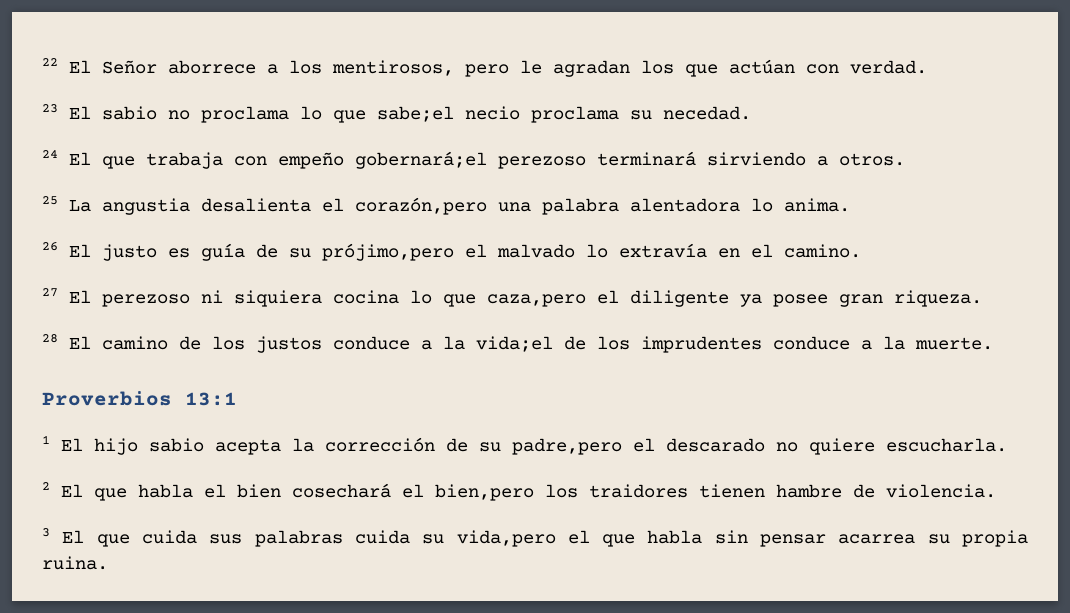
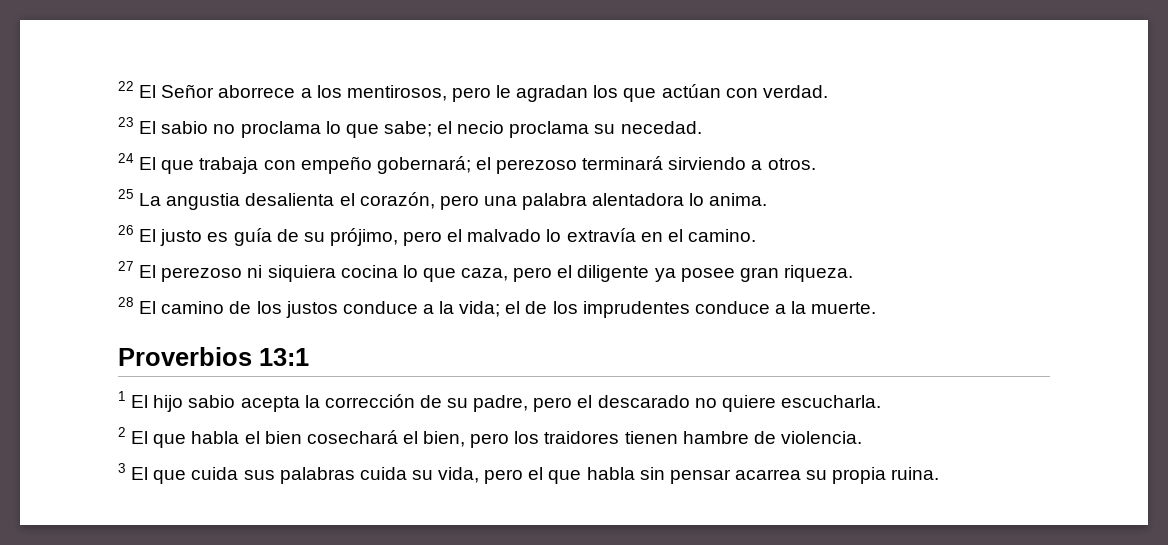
[377,106,454,122] sabe;el -> [383,121,453,137] sabe; el
[355,151,487,169] gobernará;el -> [376,156,491,174] gobernará; el
[355,197,487,215] corazón,pero -> [359,192,479,210] corazón, pero
[322,243,454,261] prójimo,pero -> [329,228,443,246] prójimo, pero
[487,294,586,307] caza,pero -> [461,267,553,282] caza, pero
[476,336,553,352] vida;el -> [459,301,521,317] vida; el
[512,438,622,455] padre,pero -> [473,395,573,412] padre, pero
[435,484,534,501] bien,pero -> [423,431,510,448] bien, pero
[456,530,556,547] vida,pero -> [438,467,524,484] vida, pero

